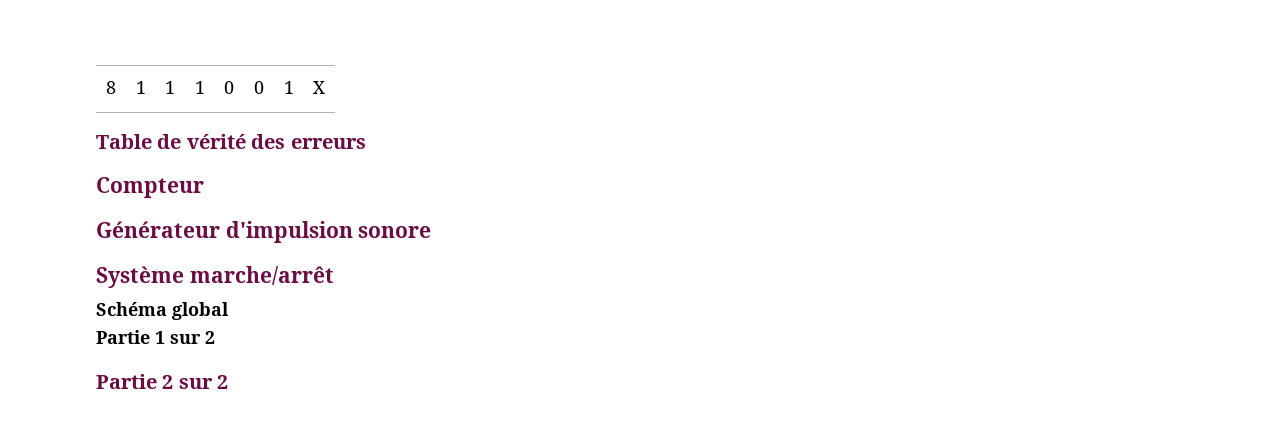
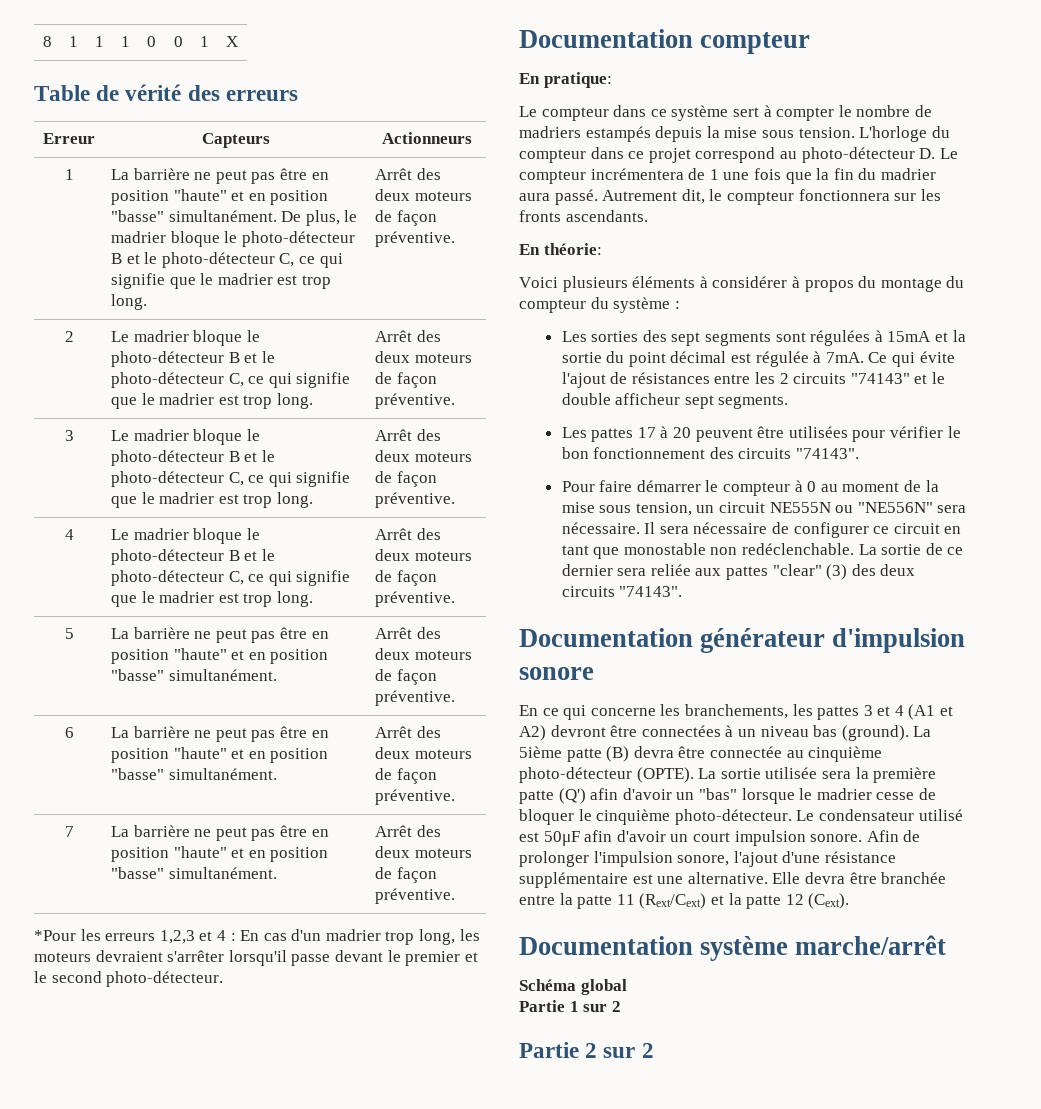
[96,177,204,198] [96,221,432,243] [96,266,184,288] // Compteur // Générateur d'impulsion sonore // Système -> [43,133,95,144] [201,133,270,148] [381,132,472,144] [64,169,74,180] [111,168,329,184] [111,189,329,205] [111,210,358,226] [111,231,355,247] [111,252,343,268] [111,273,332,289] [111,294,148,310] [375,168,441,180] [375,189,472,201] [375,210,437,226] [375,231,456,247] [64,331,74,342] [111,330,260,346] [111,351,275,367] [111,372,351,388] [111,393,314,409] [375,330,441,342] [375,351,472,363] [375,372,437,388] [375,393,456,409] [64,430,74,441] [111,429,260,445] [111,450,275,466] [111,471,351,487] [111,492,314,508] [375,429,441,441] [375,450,472,462] [375,471,437,487] [375,492,456,508] [64,529,74,540] [111,528,260,544] [111,549,275,565] [111,570,351,586] [111,591,314,607] [375,528,441,540] [375,549,472,561] [375,570,437,586] [375,591,456,607] [64,628,74,639] [111,627,329,643] [111,648,329,664] [111,669,277,681] [375,627,441,639] [375,648,472,660] [375,669,437,685] [375,690,456,706] [64,727,74,738] [111,726,329,742] [111,747,329,763] [111,768,277,780] [375,726,441,738] [375,747,472,759] [375,768,437,784] [375,789,456,805] [64,826,74,837] [111,825,329,841] [111,846,329,862] [111,867,277,879] [375,825,441,837] [375,846,472,858] [375,867,437,883] [375,888,456,904] [34,929,480,945] [34,950,478,966] [34,971,224,987] [519,29,811,54] [519,72,612,88] [519,105,932,121] [519,126,950,142] [519,147,958,163] [519,168,936,184] [519,189,941,205] [519,210,648,222] [519,243,602,255] [519,276,965,292] [519,297,680,313] [561,330,966,346] [561,351,955,367] [561,372,945,388] [561,393,789,409] [561,426,961,442] [561,447,860,459] [561,480,939,496] [561,502,967,516] [561,522,962,538] [561,543,964,559] [561,564,916,580] [561,586,683,597] [519,628,966,653] [519,667,594,680] [519,704,954,720] [519,725,932,741] [519,746,883,762] [519,767,937,783] [519,788,936,804] [519,809,963,825] [519,830,921,846] [519,851,896,867] [519,872,947,888] [519,893,850,909] [519,936,789,961] // Erreur | Capteurs | Actionneurs // 1 | La barrière ne peut pas être en position "haute" et en position "basse" simultanément. De plus, le madrier bloque le photo-détecteur B et le photo-détecteur C, ce qui signifie que le madrier est trop long. | Arrêt des deux moteurs de façon préventive. // 2 | Le madrier bloque le photo-détecteur B et le photo-détecteur C, ce qui signifie que le madrier est trop long. | Arrêt des deux moteurs de façon préventive. // 3 | Le madrier bloque le photo-détecteur B et le photo-détecteur C, ce qui signifie que le madrier est trop long. | Arrêt des deux moteurs de façon préventive. // 4 | Le madrier bloque le photo-détecteur B et le photo-détecteur C, ce qui signifie que le madrier est trop long. | Arrêt des deux moteurs de façon préventive. // 5 | La barrière ne peut pas être en position "haute" et en position "basse" simultanément. | Arrêt des deux moteurs de façon préventive. // 6 | La barrière ne peut pas être en position "haute" et en position "basse" simultanément. | Arrêt des deux moteurs de façon préventive. // 7 | La barrière ne peut pas être en position "haute" et en position "basse" simultanément. | Arrêt des deux moteurs de façon préventive. // *Pour les erreurs 1,2,3 et 4 : En cas d'un madrier trop long, les moteurs devraient s'arrêter lorsqu'il passe devant le premier et le second photo-détecteur. // Documentation compteur // En pratique: // Le compteur dans ce système sert à compter le nombre de madriers estampés depuis la mise sous tension. L'horloge du compteur dans ce projet correspond au photo-détecteur D. Le compteur incrémentera de 1 une fois que la fin du madrier aura passé. Autrement dit, le compteur fonctionnera sur les fronts ascendants. // En théorie: // Voici plusieurs éléments à considérer à propos du montage du compteur du système : // Les sorties des sept segments sont régulées à 15mA et la sortie du point décimal est régulée à 7mA. Ce qui évite l'ajout de résistances entre les 2 circuits "74143" et le double afficheur sept segments. // Les pattes 17 à 20 peuvent être utilisées pour vérifier le bon fonctionnement des circuits "74143". // Pour faire démarrer le compteur à 0 au moment de la mise sous tension, un circuit NE555N ou "NE556N" sera nécessaire. Il sera nécessaire de configurer ce circuit en tant que monostable non redéclenchable. La sortie de ce dernier sera reliée aux pattes "clear" (3) des deux circuits "74143". // Documentation générateur d'impulsion sonore // En ce qui concerne les branchements, les pattes 3 et 4 (A1 et A2) devront être connectées à un niveau bas (ground). La 5ième patte (B) devra être connectée au cinquième photo-détecteur (OPTE). La sortie utilisée sera la première patte (Q') afin d'avoir un "bas" lorsque le madrier cesse de bloquer le cinquième photo-détecteur. Le condensateur utilisé est 50μF afin d'avoir un court impulsion sonore. Afin de prolonger l'impulsion sonore, l'ajout d'une résistance supplémentaire est une alternative. Elle devra être branchée entre la patte 11 (Rext/Cext) et la patte 12 (Cext). // Documentation système

